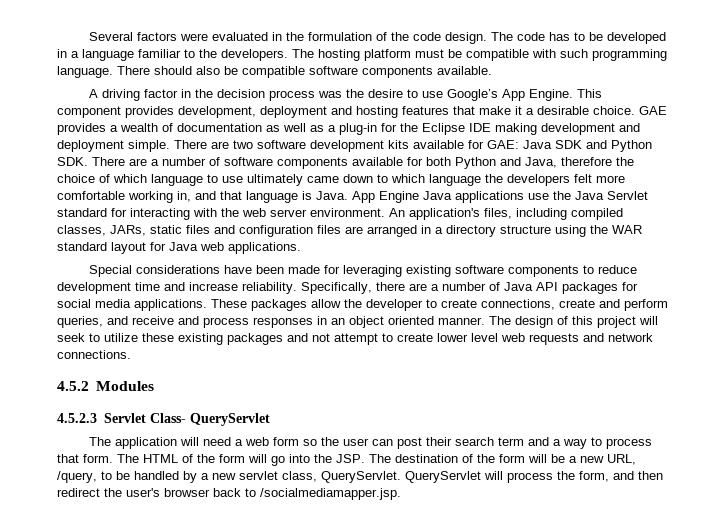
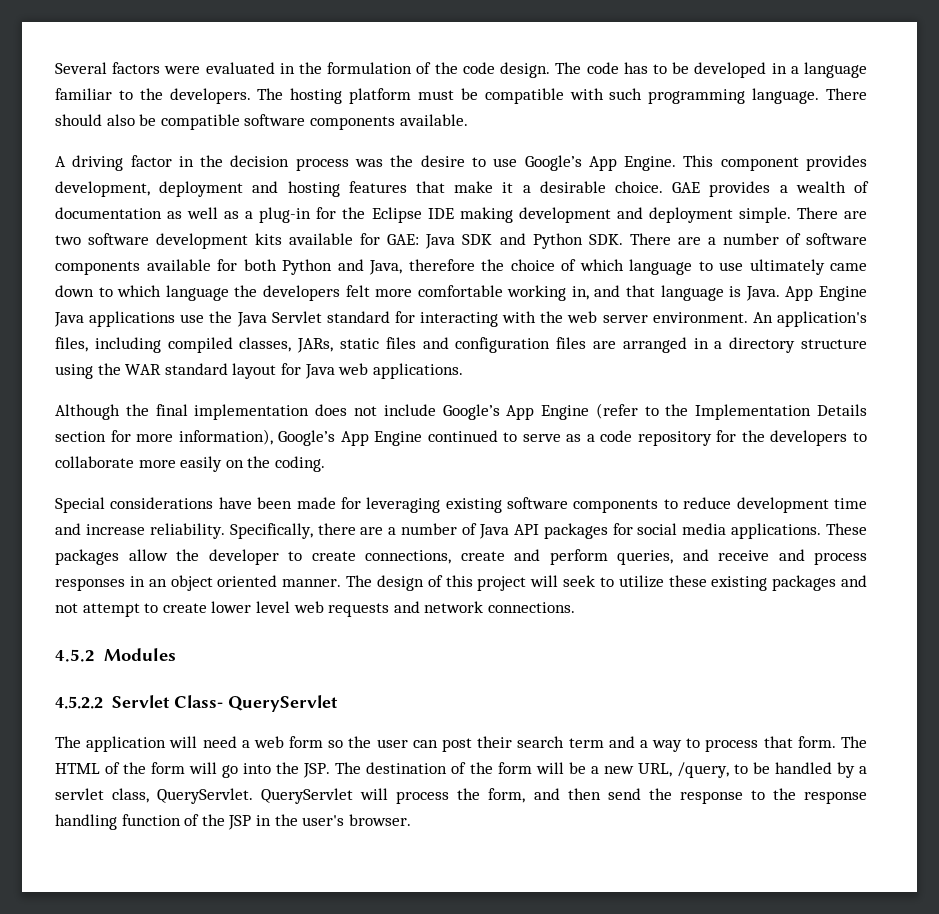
(301, 248) none -> [55,403,868,420] [55,429,867,446] [55,456,325,472] // Although the final implementation does not include Google’s App Engine (refer to the Implementation Details section for more information), Google’s App Engine continued to serve as a code repository for the developers to collaborate more easily on the coding.
[57,413,97,423] 4.5.2.3 -> [55,696,103,709] 4.5.2.2
[212,473,236,480] new -> (867, 770) none
[57,488,401,500] redirect the user's browser back to /socialmediamapper.jsp. -> [607,788,868,804] [55,814,411,830] send the response to the response handling function of the JSP in the user's browser.

